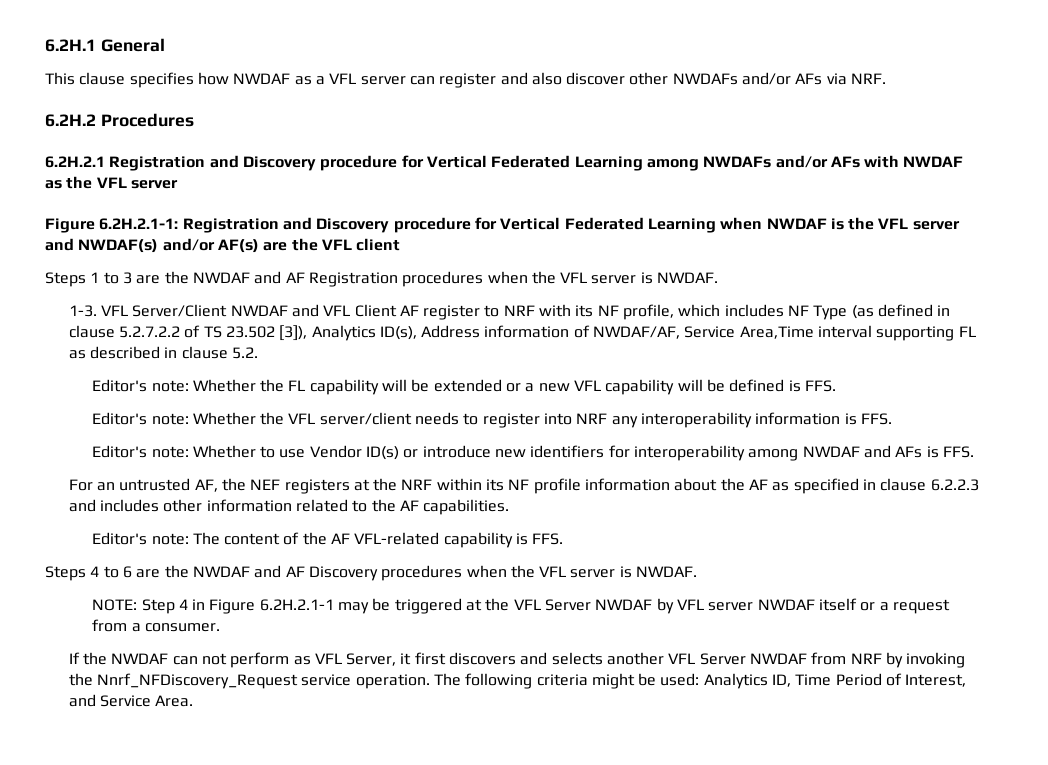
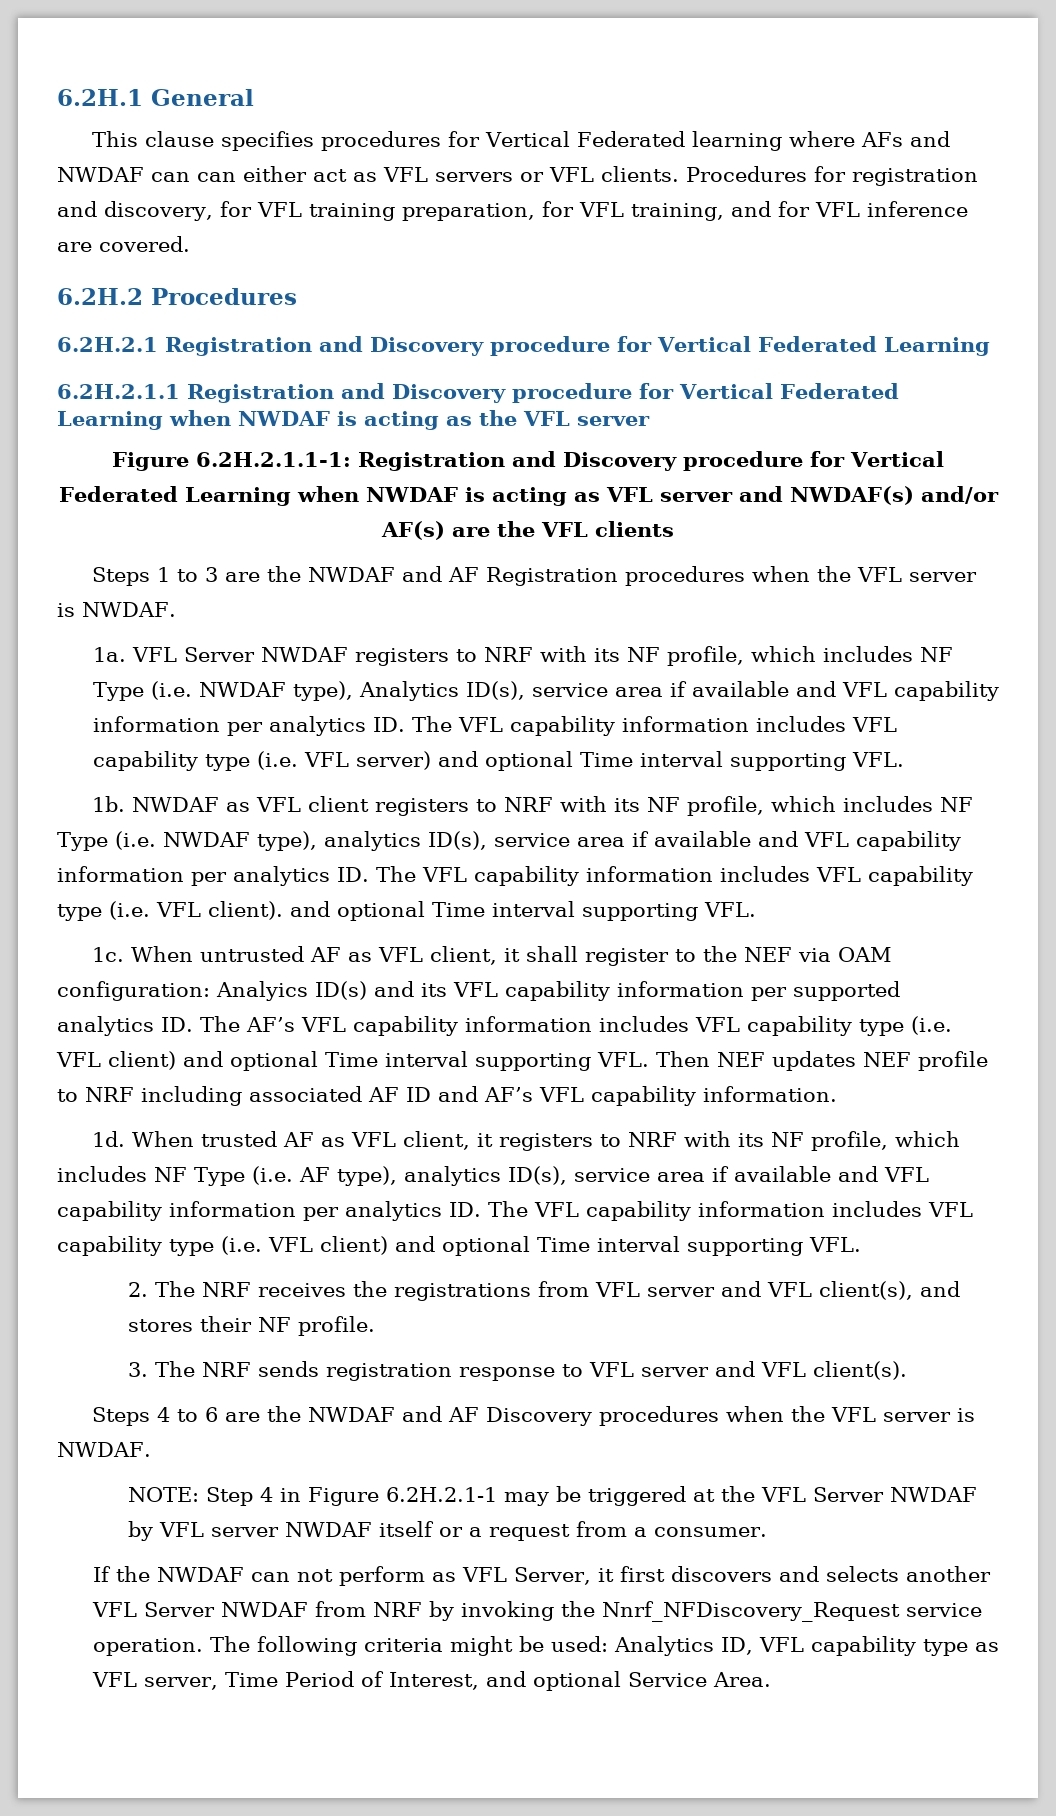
[197,72,887,88] how NWDAF as a VFL server can register and also discover other NWDAFs and/or AFs via NRF. -> [320,131,950,151] [57,166,978,186] [57,201,968,221] [57,236,190,252] procedures for Vertical Federated learning where AFs and NWDAF can can either act as VFL servers or VFL clients. Procedures for registration and discovery, for VFL training preparation, for VFL training, and for VFL inference are covered.
[646,155,964,171] [45,176,178,189] [45,218,179,233] among NWDAFs and/or AFs with NWDAF as the VFL server // Figure 6.2H.2.1-1: -> [57,384,180,399] // 6.2H.2.1.1
[848,217,960,230] the VFL server -> [364,410,650,430] [112,451,945,471] [58,486,733,506] acting as the VFL server // Figure 6.2H.2.1.1-1: Registration and Discovery procedure for Vertical Federated Learning when NWDAF is acting as VFL server
[356,238,401,251] client -> [595,521,674,537] clients
[68,304,481,320] 1-3. VFL Server/Client NWDAF and VFL Client AF register -> [92,647,449,666] 1a. VFL Server NWDAF registers
[851,304,951,319] [68,325,976,341] [68,346,258,359] [92,379,836,395] [92,412,893,428] [92,445,974,461] [68,478,979,494] [68,499,510,515] [92,532,564,548] (as defined in clause 5.2.7.2.2 of TS 23.502 [3]), Analytics ID(s), Address information of NWDAF/AF, Service Area,Time interval supporting FL as described in clause 5.2. // Editor's note: Whether the FL capability will be extended or a new VFL capability will be defined is FFS. // Editor's note: Whether the VFL server/client needs to register into NRF any interoperability information is FFS. // Editor's note: Whether to use Vendor ID(s) or introduce new identifiers for interoperability among NWDAF and AFs is FFS. // For an untrusted AF, the NEF registers at the NRF within its NF profile information about the AF as specified in clause 6.2.2.3 and includes other information related to the AF capabilities. // Editor's note: The content of the AF VFL-related capability is FFS. -> [150,681,999,701] [92,716,897,736] [92,751,904,771] [91,796,973,816] [57,831,961,851] [57,866,973,886] [57,901,756,921] [91,946,892,966] [57,981,900,1001] [57,1016,952,1036] [56,1051,988,1071] [57,1086,837,1106] [91,1131,960,1151] [57,1166,929,1186] [57,1201,973,1221] [57,1236,861,1256] [128,1281,961,1301] [128,1316,376,1336] [128,1361,908,1381] (i.e. NWDAF type), Analytics ID(s), service area if available and VFL capability information per analytics ID. The VFL capability information includes VFL capability type (i.e. VFL server) and optional Time interval supporting VFL. // 1b. NWDAF as VFL client registers to NRF with its NF profile, which includes NF Type (i.e. NWDAF type), analytics ID(s), service area if available and VFL capability information per analytics ID. The VFL capability information includes VFL capability type (i.e. VFL client). and optional Time interval supporting VFL. // 1c. When untrusted AF as VFL client, it shall register to the NEF via OAM configuration: Analyics ID(s) and its VFL capability information per supported analytics ID. The AF’s VFL capability information includes VFL capability type (i.e. VFL client) and optional Time interval supporting VFL. Then NEF updates NEF profile to NRF including associated AF ID and AF’s VFL capability information. // 1d. When trusted AF as VFL client, it registers to NRF with its NF profile, which includes NF Type (i.e. AF type), analytics ID(s), service area if available and VFL capability information per analytics ID. The VFL capability information includes VFL capability type (i.e. VFL client) and optional Time interval supporting VFL. // 2. The NRF receives the registrations from VFL server and VFL client(s), and stores their NF profile. // 3. The NRF sends registration response to VFL server and VFL client(s).
(792, 680) none -> [758,1636,999,1656] [91,1672,218,1690] VFL capability type as VFL server,
(96, 700) none -> [532,1671,621,1691] optional

